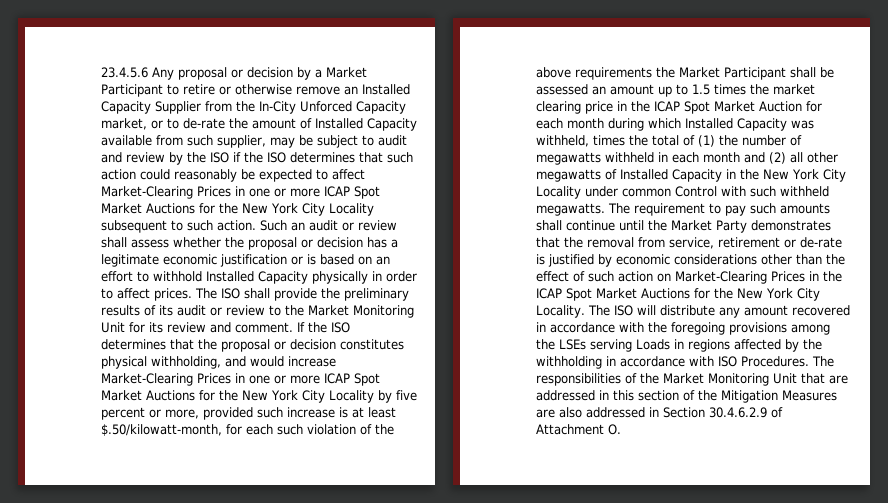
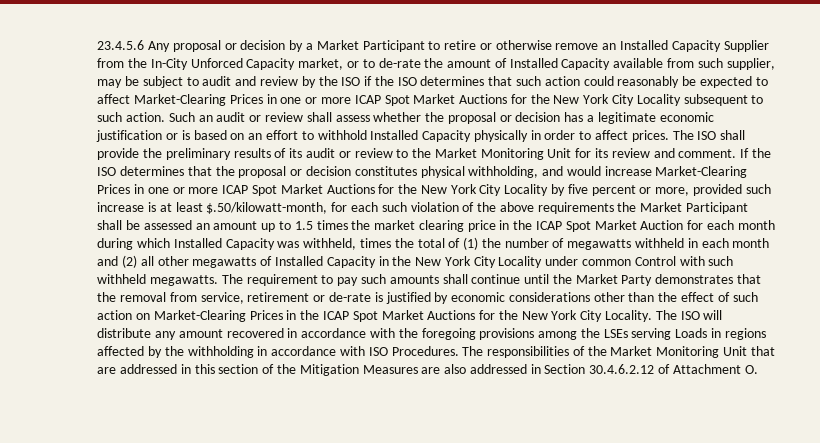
[708,407,767,418] 30.4.6.2.9 -> [589,364,655,374] 30.4.6.2.12

